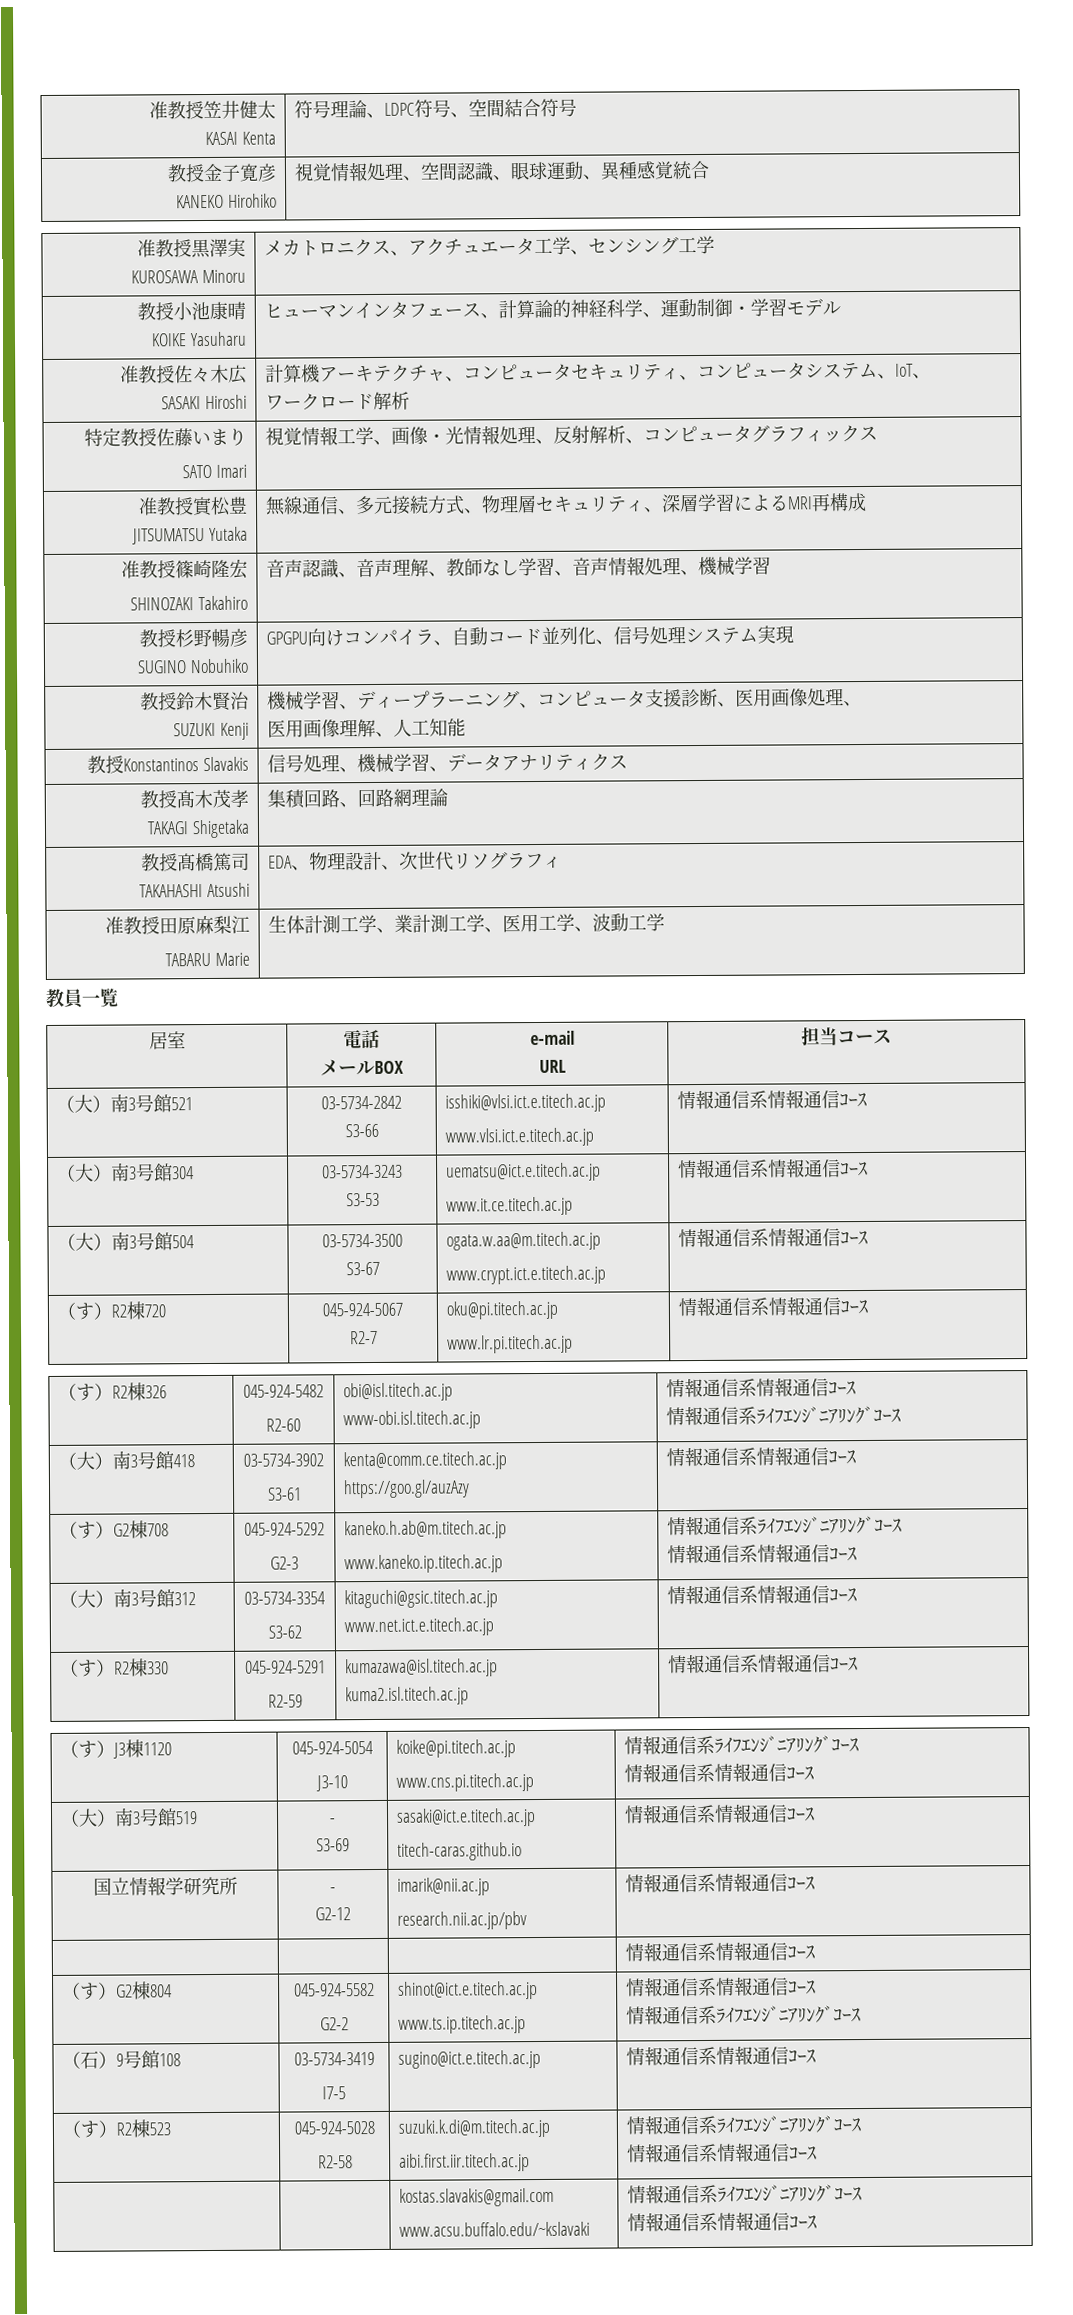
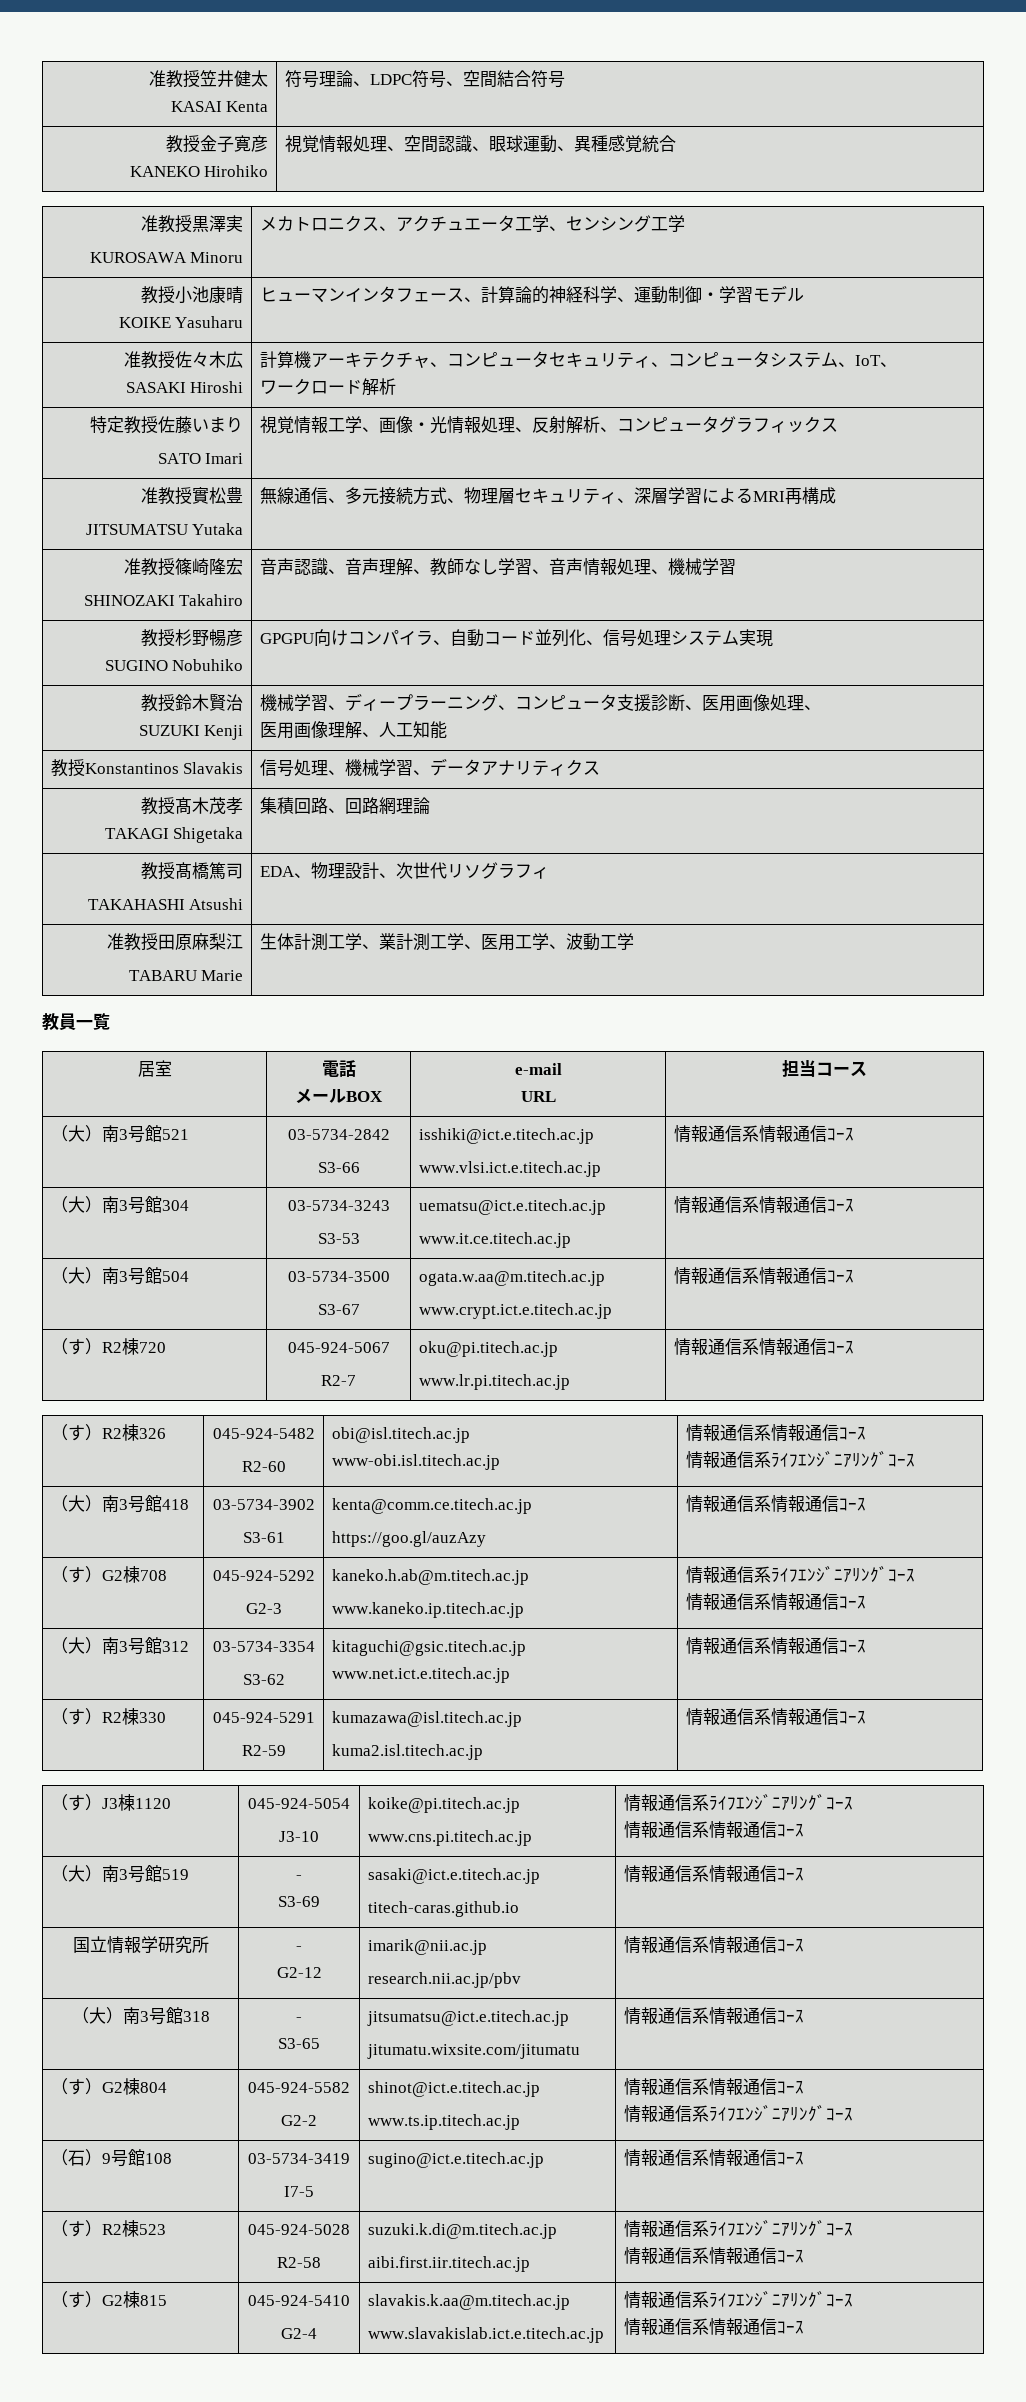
[445,1093,607,1113] isshiki@vlsi.ict.e.titech.ac.jp -> [418,1128,594,1144] isshiki@ict.e.titech.ac.jp
(816, 1883) | | -> [71,2007,210,2025] [296,2017,302,2022] [278,2038,320,2049] [366,2010,569,2026] [366,2044,580,2059] （大）南3号館318 | - // S3-65 | jitsumatsu@ict.e.titech.ac.jp // jitumatu.wixsite.com/jitumatu
[399,2187,555,2207] [399,2221,591,2237] | | kostas.slavakis@gmail.com // www.acsu.buffalo.edu/~kslavaki -> [50,2291,167,2308] [248,2295,350,2306] [281,2328,317,2339] [367,2294,570,2310] [367,2327,604,2343] （す）G2棟815 | 045-924-5410 // G2-4 | slavakis.k.aa@m.titech.ac.jp // www.slavakislab.ict.e.titech.ac.jp

